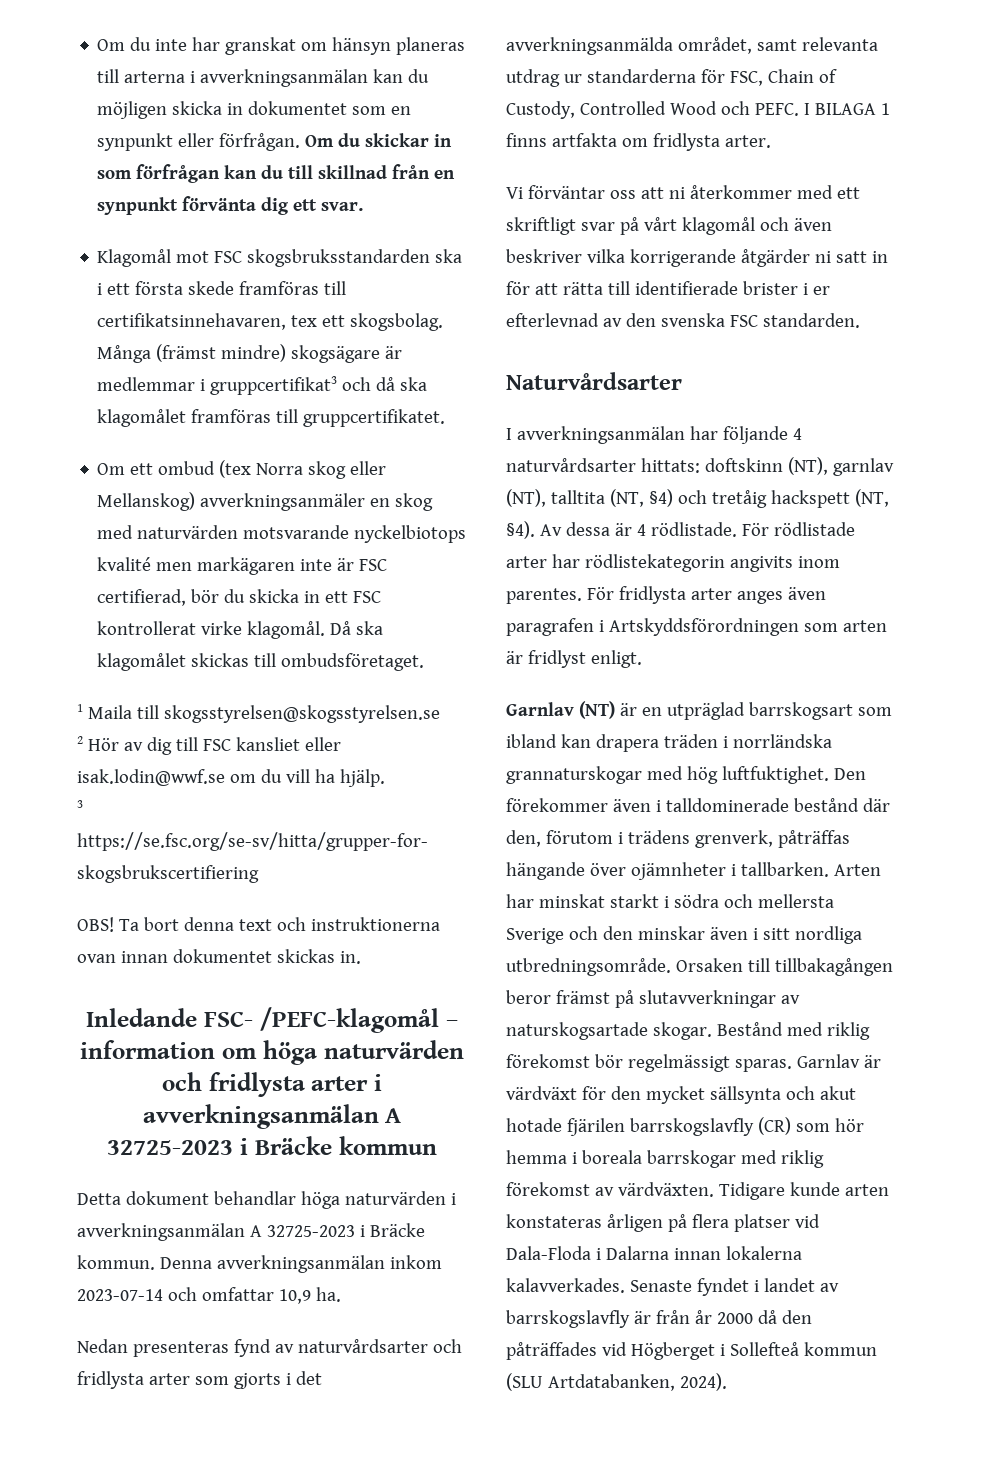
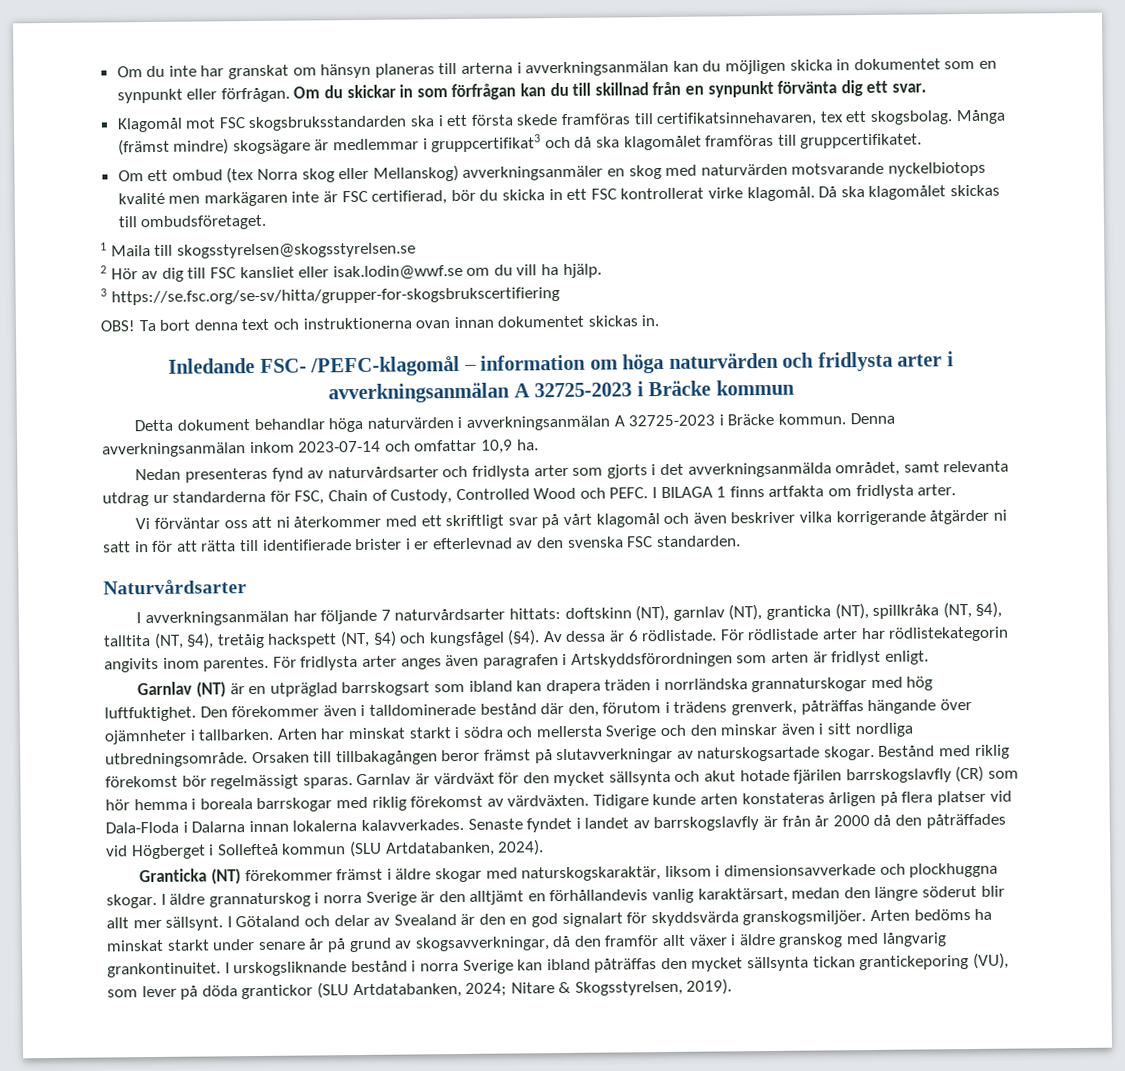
[792,428,802,440] 4 -> [380,609,391,621] 7
[550,489,889,508] [506,521,535,539] talltita (NT, §4) och tretåig hackspett (NT, §4). -> [765,601,1003,621] [103,629,541,649] granticka (NT), spillkråka (NT, §4), talltita (NT, §4), tretåig hackspett (NT, §4) och kungsfågel (§4).
[636,524,646,536] 4 -> [627,630,639,642] 6
(727, 1382) none -> [139,862,999,885] [106,885,1005,909] [106,908,993,931] [106,932,947,953] [107,952,1009,978] [107,978,733,1000] // Granticka (NT) förekommer främst i äldre skogar med naturskogskaraktär, liksom i dimensionsavverkade och plockhuggna skogar. I äldre grannaturskog i norra Sverige är den alltjämt en förhållandevis vanlig karaktärsart, medan den längre söderut blir allt mer sällsynt. I Götaland och delar av Svealand är den en god signalart för skyddsvärda granskogsmiljöer. Arten bedöms ha minskat starkt under senare år på grund av skogsavverkningar, då den framför allt växer i äldre granskog med långvarig grankontinuitet. I urskogsliknande bestånd i norra Sverige kan ibland påträffas den mycket sällsynta tickan grantickeporing (VU), som lever på döda grantickor (SLU Artdatabanken, 2024; Nitare & Skogsstyrelsen, 2019).

